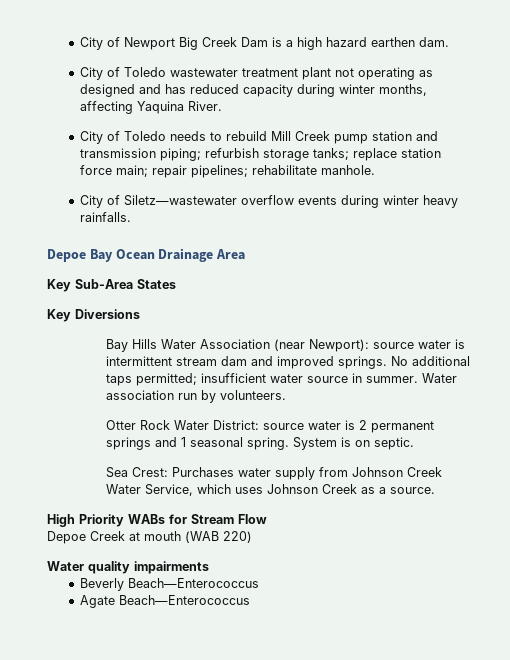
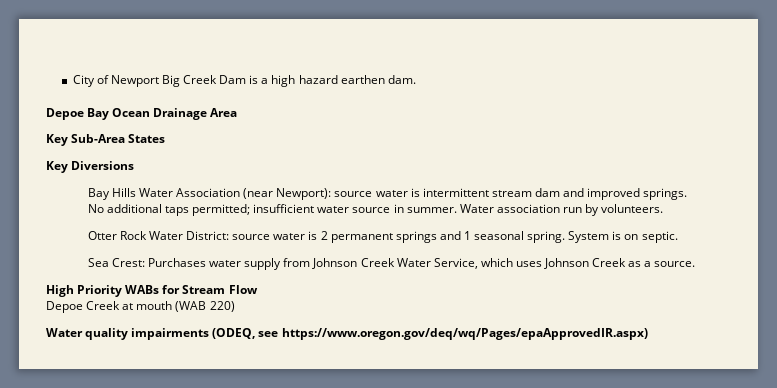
[80,67,434,80] [80,84,428,97] [80,101,223,114] [80,131,439,144] [80,148,442,161] [80,165,376,178] [80,195,459,208] [80,212,132,222] // City of Toledo wastewater treatment plant not operating as designed and has reduced capacity during winter months, affecting Yaquina River. // City of Toledo needs to rebuild Mill Creek pump station and transmission piping; refurbish storage tanks; replace station force main; repair pipelines; rehabilitate manhole. // City of Siletz—wastewater overflow events during winter heavy rainfalls. -> (416, 79) none
[80,578,260,591] [80,595,251,608] // Beverly Beach—Enterococcus // Agate Beach—Enterococcus -> [212,328,648,340] (ODEQ, see https://www.oregon.gov/deq/wq/Pages/epaApprovedIR.aspx)

